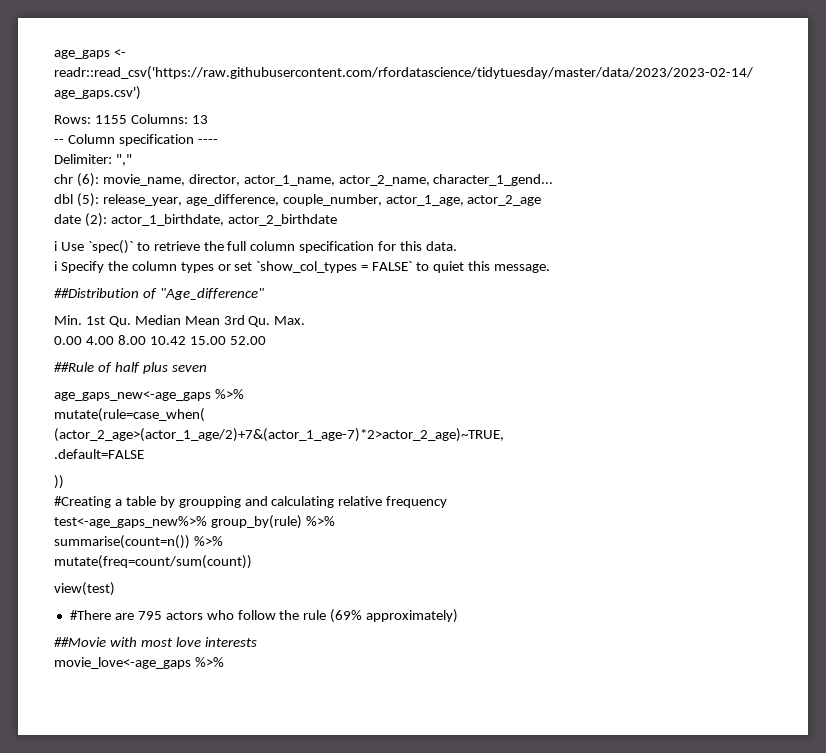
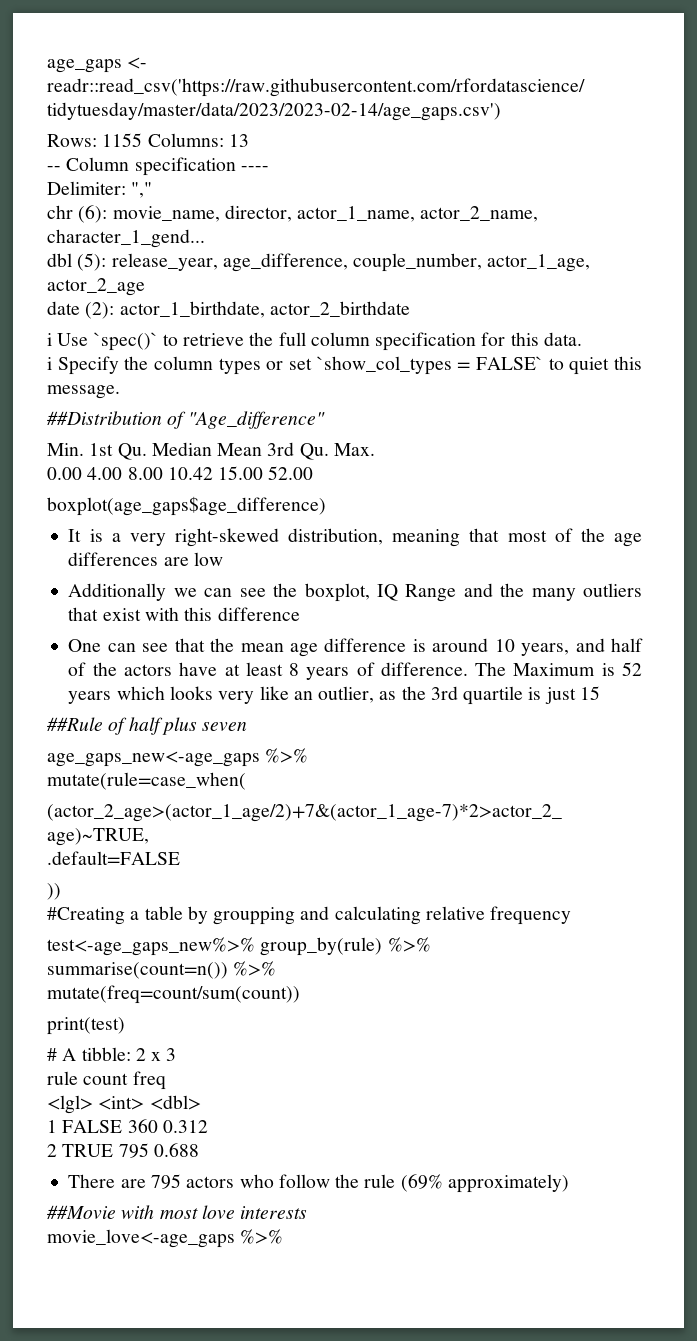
(266, 340) none -> [47,496,326,516] [68,528,642,547] [68,552,223,566] [68,583,643,602] [68,607,300,621] [68,638,643,657] [68,662,642,680] [68,686,600,705] // boxplot(age_gaps$age_difference) // It is a very right-skewed distribution, meaning that most of the age differences are low // Additionally we can see the boxplot, IQ Range and the many outliers that exist with this difference // One can see that the mean age difference is around 10 years, and half of the actors have at least 8 years of difference. The Maximum is 52 years which looks very like an outlier, as the 3rd quartile is just 15
[54,582,115,596] [69,610,111,620] view(test) // #There -> [47,1017,125,1035] [47,1047,177,1061] [47,1071,166,1090] [47,1095,201,1114] [47,1119,208,1133] [47,1143,199,1158] [68,1174,116,1188] print(test) // # A tibble: 2 x 3 // rule count freq // <lgl> <int> <dbl> // 1 FALSE 360 0.312 // 2 TRUE 795 0.688 // There

